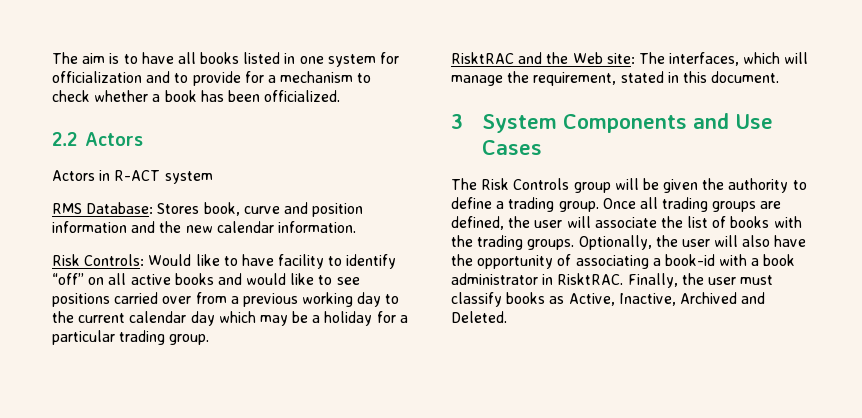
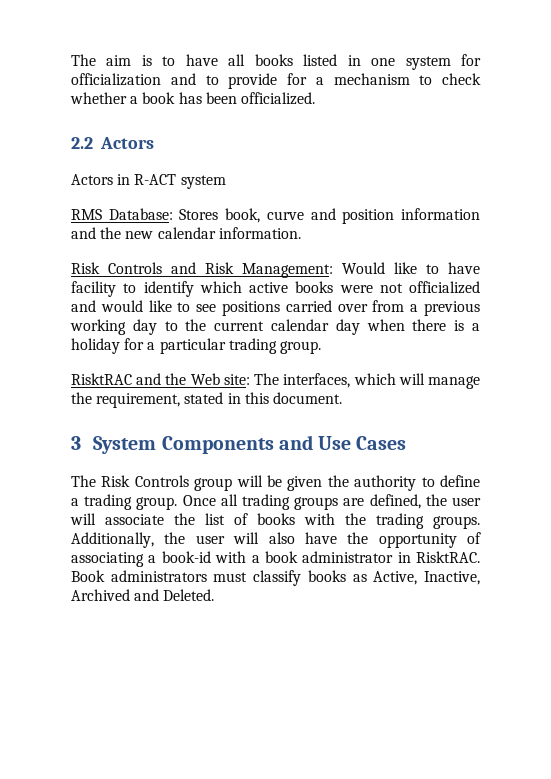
[84,254,145,266] Controls: -> [108,262,333,278] Controls and Risk Management:
[52,273,214,285] “off” on all active books -> [199,281,480,294] which active books were not officialized
[218,311,309,326] which may be -> [366,319,465,331] when there is
[578,235,652,250] Optionally, -> [71,532,154,548] Additionally,
[627,273,736,288] Finally, the user -> [71,570,207,582] Book administrators

